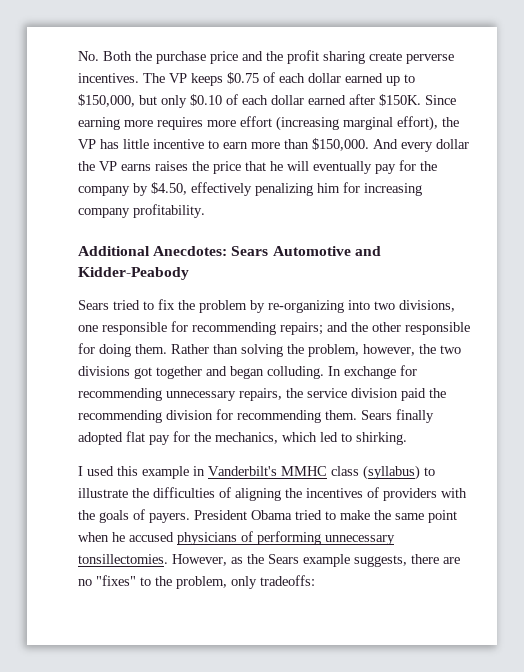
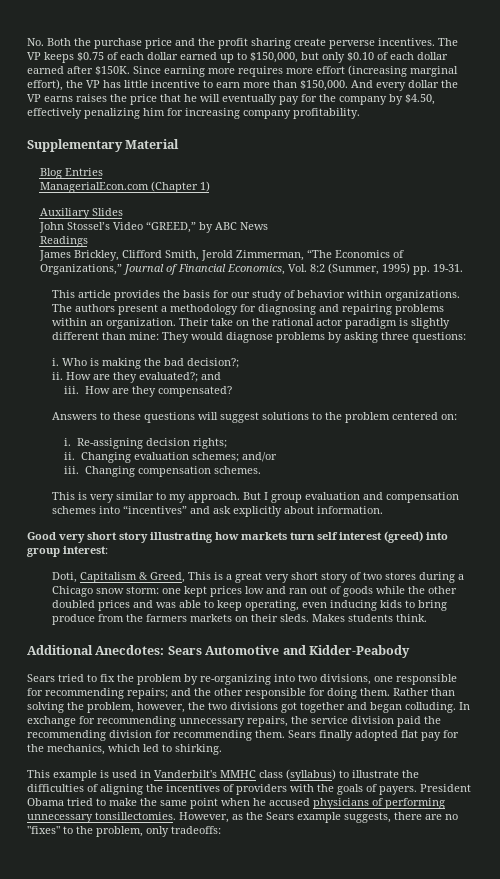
(205, 211) none -> [27,139,180,152] [39,168,103,179] [39,181,210,193] [39,208,123,219] [38,221,268,233] [39,236,88,247] [38,249,404,261] [39,263,463,275] [51,290,460,301] [51,304,444,315] [51,318,450,329] [51,332,466,343] [51,358,239,369] [51,372,221,383] [64,386,232,397] [51,412,457,423] [64,438,227,449] [64,452,277,463] [64,466,261,477] [51,492,459,503] [51,505,383,517] [27,531,448,543] [27,546,108,557] [51,572,464,583] [51,586,457,597] [51,600,447,611] [51,614,427,625] // Supplementary Material // Blog Entries // ManagerialEcon.com (Chapter 1) // Auxiliary Slides // John Stossel’s Video “GREED,” by ABC News // Readings // James Brickley, Clifford Smith, Jerold Zimmerman, “The Economics of Organizations,” Journal of Financial Economics, Vol. 8:2 (Summer, 1995) pp. 19-31. // This article provides the basis for our study of behavior within organizations. The authors present a methodology for diagnosing and repairing problems within an organization. Their take on the rational actor paradigm is slightly different than mine: They would diagnose problems by asking three questions: // i. Who is making the bad decision?; // ii. How are they evaluated?; and // iii. How are they compensated? // Answers to these questions will suggest solutions to the problem centered on: // i. Re-assigning decision rights; // ii. Changing evaluation schemes; and/or // iii. Changing compensation schemes. // This is very similar to my approach. But I group evaluation and compensation schemes into “incentives” and ask explicitly about information. // Good very short story illustrating how markets turn self interest (greed) into group interest: // Doti, Capitalism & Greed, This is a great very short story of two stores during a Chicago snow storm: one kept prices low and ran out of goods while the other doubled prices and was able to keep operating, even inducing kids to bring produce from the farmers markets on their sleds. Makes students think.
[78,466,189,479] I used this example -> [27,770,137,781] This example is used

